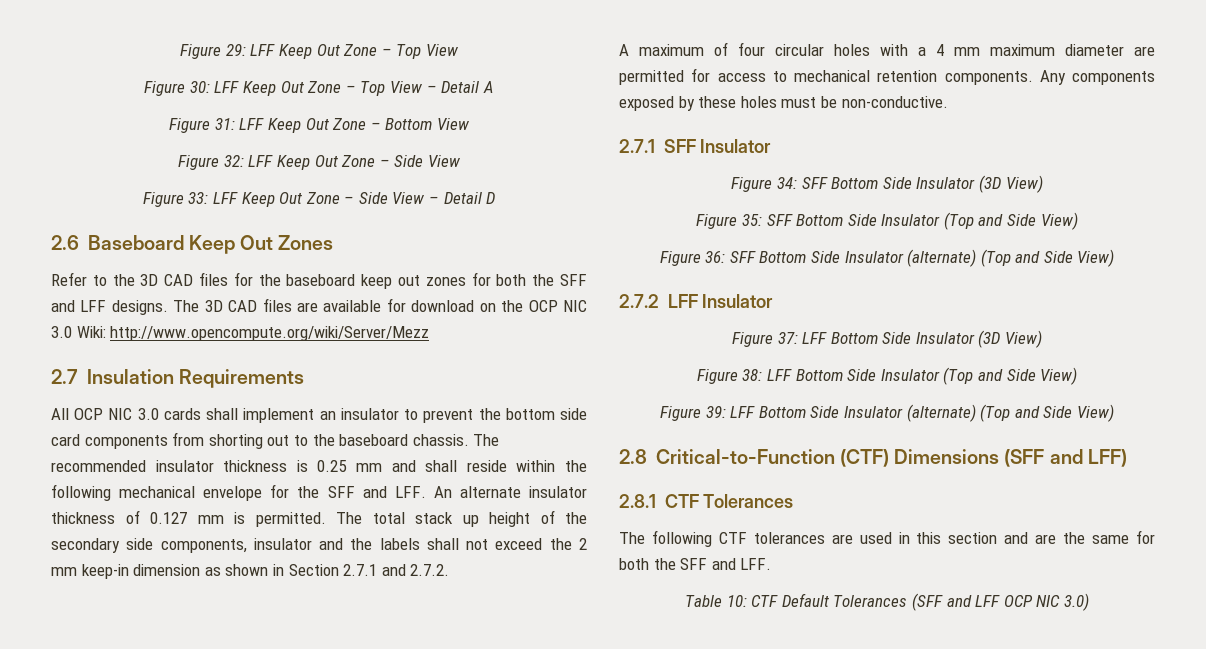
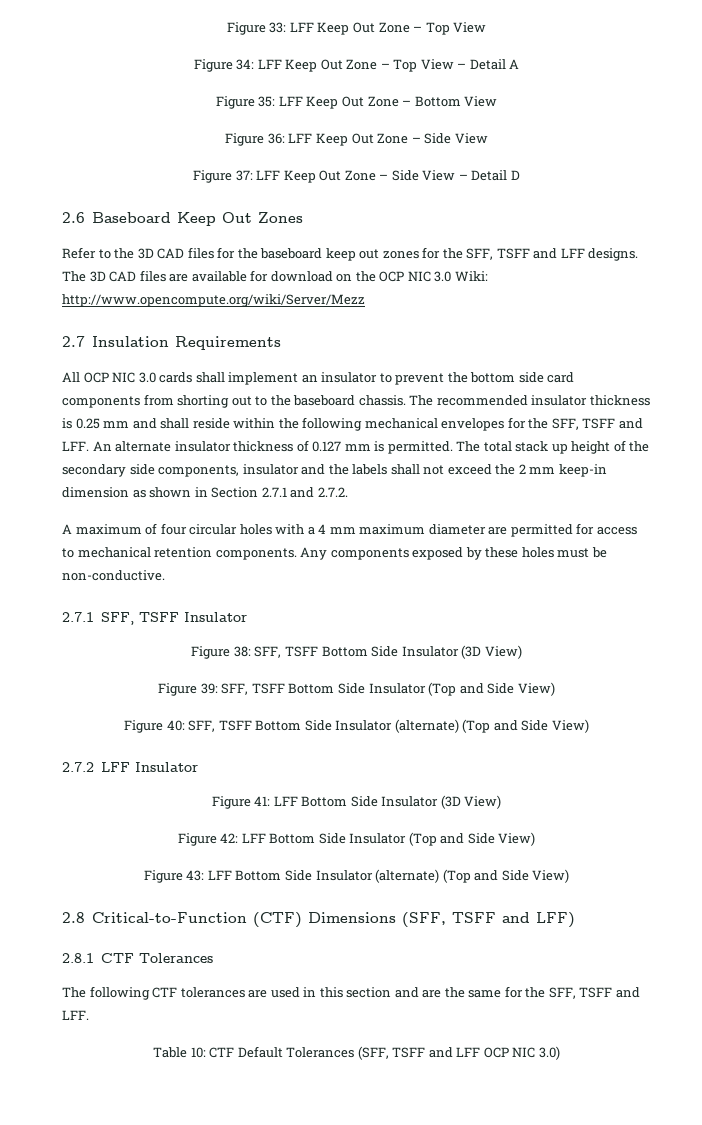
[180,44,246,59] Figure 29: -> [226,22,287,35] Figure 33:
[189,81,210,93] 30: -> [236,59,255,70] 34:
[214,118,235,130] 31: -> [258,96,276,107] 35:
[223,155,244,167] 32: -> [267,133,285,144] 36:
[188,192,209,204] 33: -> [235,170,253,181] 37:
[496,274,588,286] both the SFF -> [442,248,530,260] the SFF, TSFF
[203,484,355,501] envelope for the SFF -> [441,417,616,431] envelopes for the SFF, TSFF
[663,139,772,153] [731,175,1043,193] [696,212,1078,230] [659,251,756,266] SFF Insulator // Figure 34: SFF Bottom Side Insulator (3D View) // Figure 35: SFF Bottom Side Insulator (Top and Side View) // Figure 36: SFF -> [100,612,247,625] [191,645,522,659] [158,682,555,696] [124,720,252,733] SFF, TSFF Insulator // Figure 38: SFF, TSFF Bottom Side Insulator (3D View) // Figure 39: SFF, TSFF Bottom Side Insulator (Top and Side View) // Figure 40: SFF, TSFF
[777,332,798,344] 37: -> [254,796,271,806] 41:
[742,369,763,381] 38: -> [220,833,239,843] 42:
[705,406,726,418] 39: -> [186,870,205,881] 43:
[1004,449,1045,467] (SFF -> [401,912,496,927] (SFF, TSFF
[619,558,708,570] both the SFF -> [525,987,613,999] the SFF, TSFF
[912,593,943,611] (SFF -> [357,1046,426,1060] (SFF, TSFF

